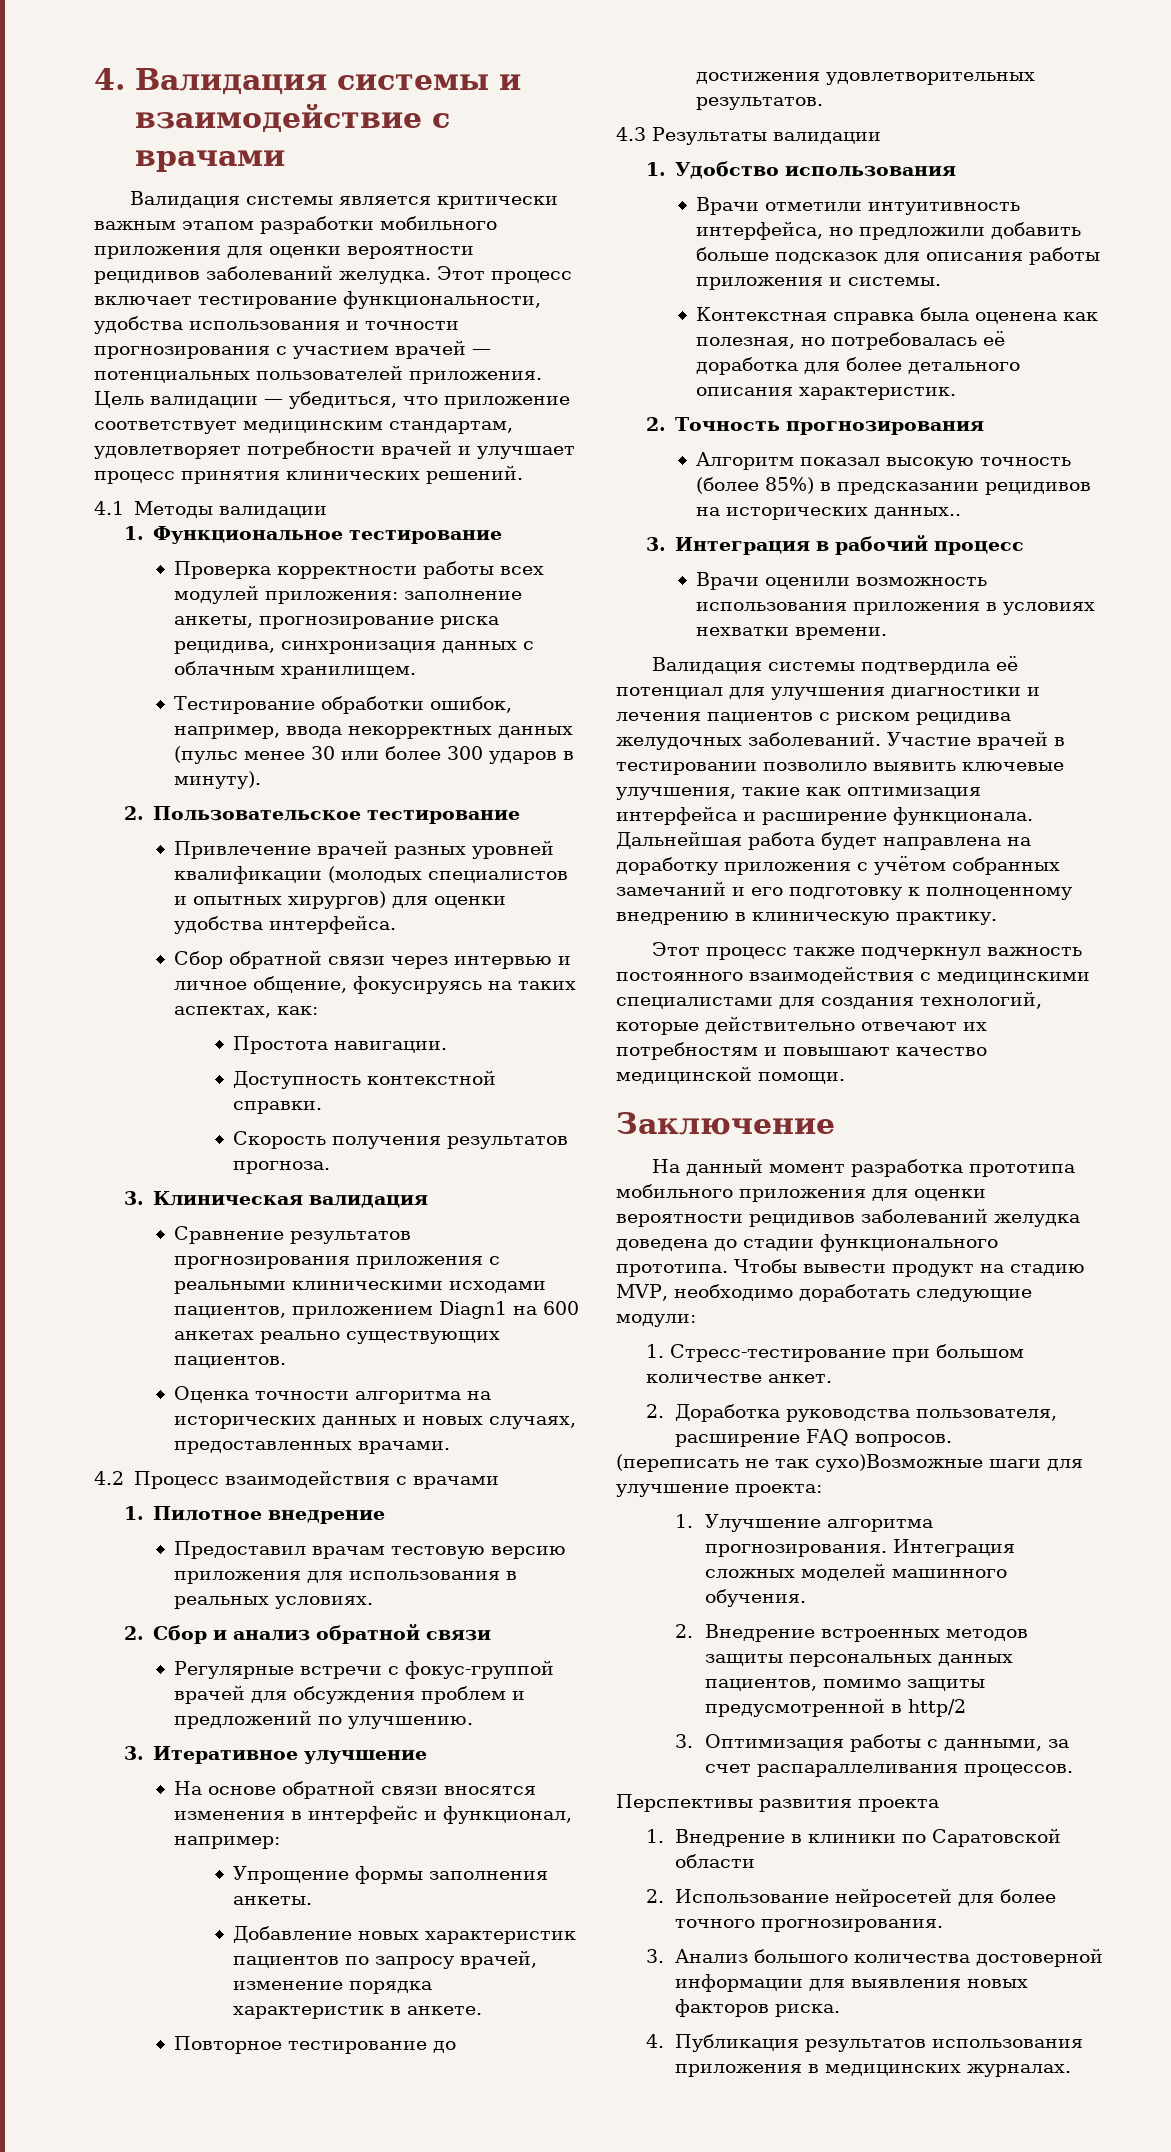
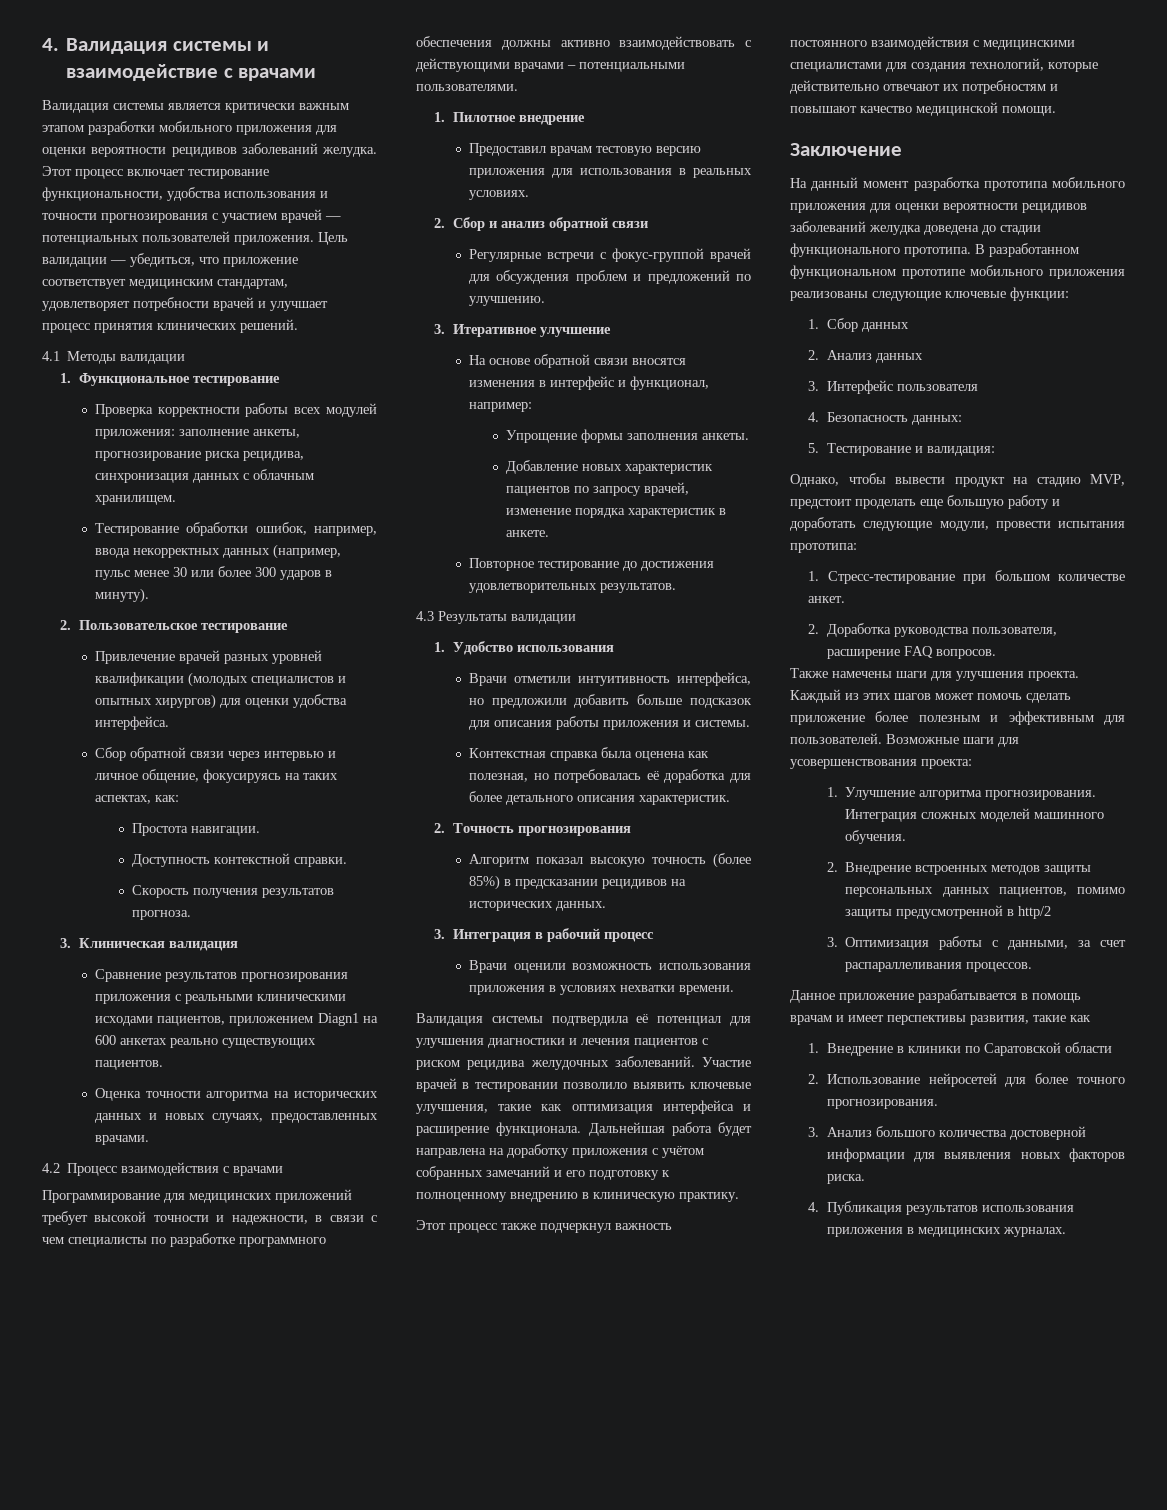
[174,746,239,764] (пульс -> [272,544,341,559] [94,570,130,580] (например, пульс
(499, 1482) none -> [42,1189,352,1203] [42,1211,377,1225] [42,1233,326,1247] [416,36,751,50] [416,58,685,72] [416,84,518,91] // Программирование для медицинских приложений требует высокой точности и надежности, в связи с чем специалисты по разработке программного обеспечения должны активно взаимодействовать с действующими врачами – потенциальными пользователями.
[874,507,962,519] данных.. -> [555,901,606,911] данных.
[734,1259,797,1273] Чтобы -> [975,243,1079,257] [790,265,1125,279] [790,287,1069,301] [808,318,909,332] [808,350,923,363] [808,380,978,394] [808,412,962,425] [808,443,995,456] [790,473,886,487] В разработанном функциональном прототипе мобильного приложения реализованы следующие ключевые функции: // 1. Сбор данных // 2. Анализ данных // 3. Интерфейс пользователя // 4. Безопасность данных: // 5. Тестирование и валидация: // Однако, чтобы
[673,1284,1032,1302] [616,1314,696,1327] необходимо доработать следующие модули: -> [790,495,1060,509] [790,517,1125,531] [790,543,857,553] предстоит проделать еще большую работу и доработать следующие модули, провести испытания прототипа:
[616,1454,1083,1472] [616,1484,729,1497] (переписать не так сухо)Возможные шаги для улучшение -> [790,668,1079,681] [790,689,1071,703] [790,711,1125,725] [790,733,1019,747] [790,759,917,769] Также намечены шаги для улучшения проекта. Каждый из этих шагов может помочь сделать приложение более полезным и эффективным для пользователей. Возможные шаги для усовершенствования
[616,1794,939,1812] Перспективы развития проекта -> [790,989,1081,1003] [790,1015,1091,1025] Данное приложение разрабатывается в помощь врачам и имеет перспективы развития, такие как

